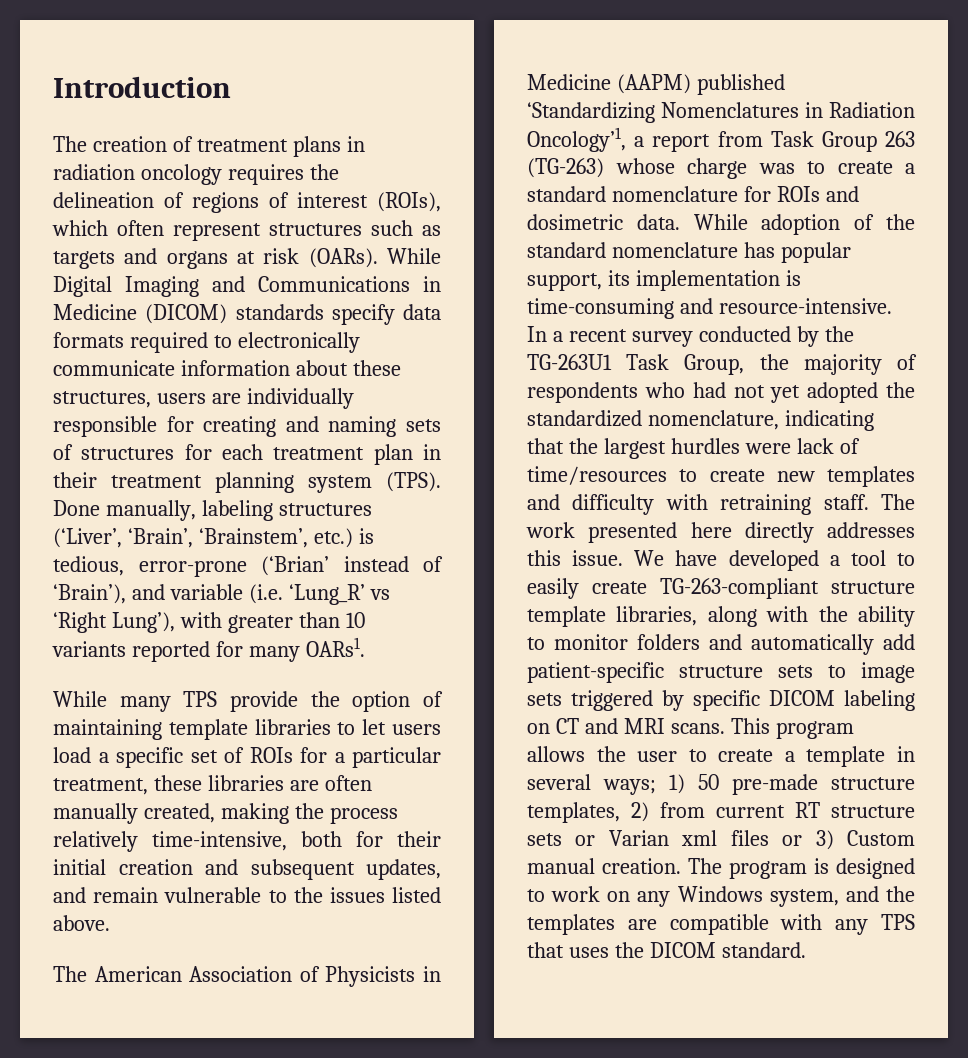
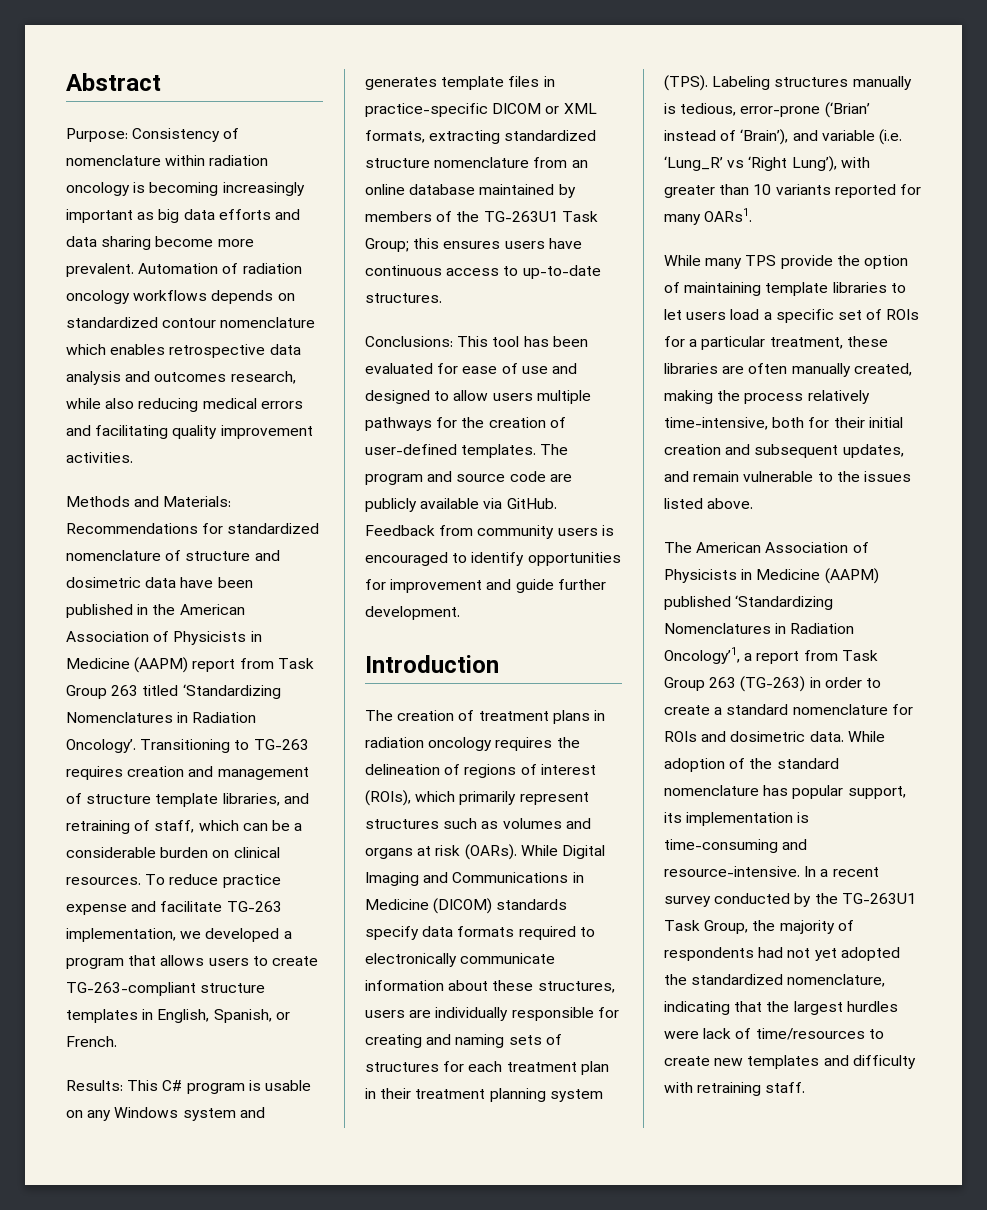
(53, 87) none -> [66,73,161,91] [66,128,240,142] [66,155,269,166] [66,182,305,196] [66,209,300,223] [66,236,254,250] [66,263,302,277] [66,290,295,304] [66,317,316,328] [66,344,301,358] [66,371,296,385] [66,398,303,412] [66,425,313,439] [66,452,133,463] [66,496,232,507] [66,523,320,534] [66,550,280,561] [66,577,253,588] [66,604,245,618] [66,631,262,645] [66,657,314,673] [66,684,281,699] [66,712,257,723] [66,739,309,753] [66,766,309,780] [66,793,309,807] [66,820,303,834] [66,847,280,858] [66,874,281,888] [66,901,282,915] [66,928,292,942] [66,955,318,969] [66,982,266,996] [66,1009,290,1023] [66,1036,117,1047] [66,1080,311,1094] [66,1107,265,1121] [365,76,555,90] [365,103,597,117] [365,130,597,144] [365,157,588,168] [365,184,576,198] [365,211,598,222] [365,238,582,252] [365,265,601,279] [365,293,442,303] [365,336,588,347] [365,363,577,374] [365,390,591,404] [365,417,566,431] [365,444,569,458] [365,471,572,485] [365,498,557,512] [365,525,614,539] [365,552,621,566] [365,579,606,593] [365,606,460,620] Abstract // Purpose: Consistency of nomenclature within radiation oncology is becoming increasingly important as big data efforts and data sharing become more prevalent. Automation of radiation oncology workflows depends on standardized contour nomenclature which enables retrospective data analysis and outcomes research, while also reducing medical errors and facilitating quality improvement activities. // Methods and Materials: Recommendations for standardized nomenclature of structure and dosimetric data have been published in the American Association of Physicists in Medicine (AAPM) report from Task Group 263 titled ‘Standardizing Nomenclatures in Radiation Oncology’. Transitioning to TG-263 requires creation and management of structure template libraries, and retraining of staff, which can be a considerable burden on clinical resources. To reduce practice expense and facilitate TG-263 implementation, we developed a program that allows users to create TG-263-compliant structure templates in English, Spanish, or French. // Results: This C# program is usable on any Windows system and generates template files in practice-specific DICOM or XML formats, extracting standardized structure nomenclature from an online database maintained by members of the TG-263U1 Task Group; this ensures users have continuous access to up-to-date structures. // Conclusions: This tool has been evaluated for ease of use and designed to allow users multiple pathways for the creation of user-defined templates. The program and source code are publicly available via GitHub. Feedback from community users is encouraged to identify opportunities for improvement and guide further development. //
[117,220,164,236] often -> [459,791,517,805] primarily
[53,251,115,269] targets -> [502,818,562,829] volumes
[53,500,372,521] [53,528,353,548] Done manually, labeling structures (‘Liver’, ‘Brain’, ‘Brainstem’, etc.) -> [712,76,912,90] Labeling structures manually
[615,158,795,179] whose charge was -> [809,677,862,688] in order
[644,382,685,398] who -> (754, 954) none
[881,494,915,510] [526,522,915,543] [527,550,915,571] [527,578,915,599] [527,606,915,627] [527,634,915,655] [527,662,915,683] [527,690,915,711] [527,718,854,739] [527,746,915,767] [527,774,915,795] [527,802,915,823] [527,830,915,850] [527,858,915,879] [527,886,915,907] [527,914,915,935] [527,942,806,958] The work presented here directly addresses this issue. We have developed a tool to easily create TG-263-compliant structure template libraries, along with the ability to monitor folders and automatically add patient-specific structure sets to image sets triggered by specific DICOM labeling on CT and MRI scans. This program allows the user to create a template in several ways; 1) 50 pre-made structure templates, 2) from current RT structure sets or Varian xml files or 3) Custom manual creation. The program is designed to work on any Windows system, and the templates are compatible with any TPS that uses the DICOM standard. -> (806, 1087) none

